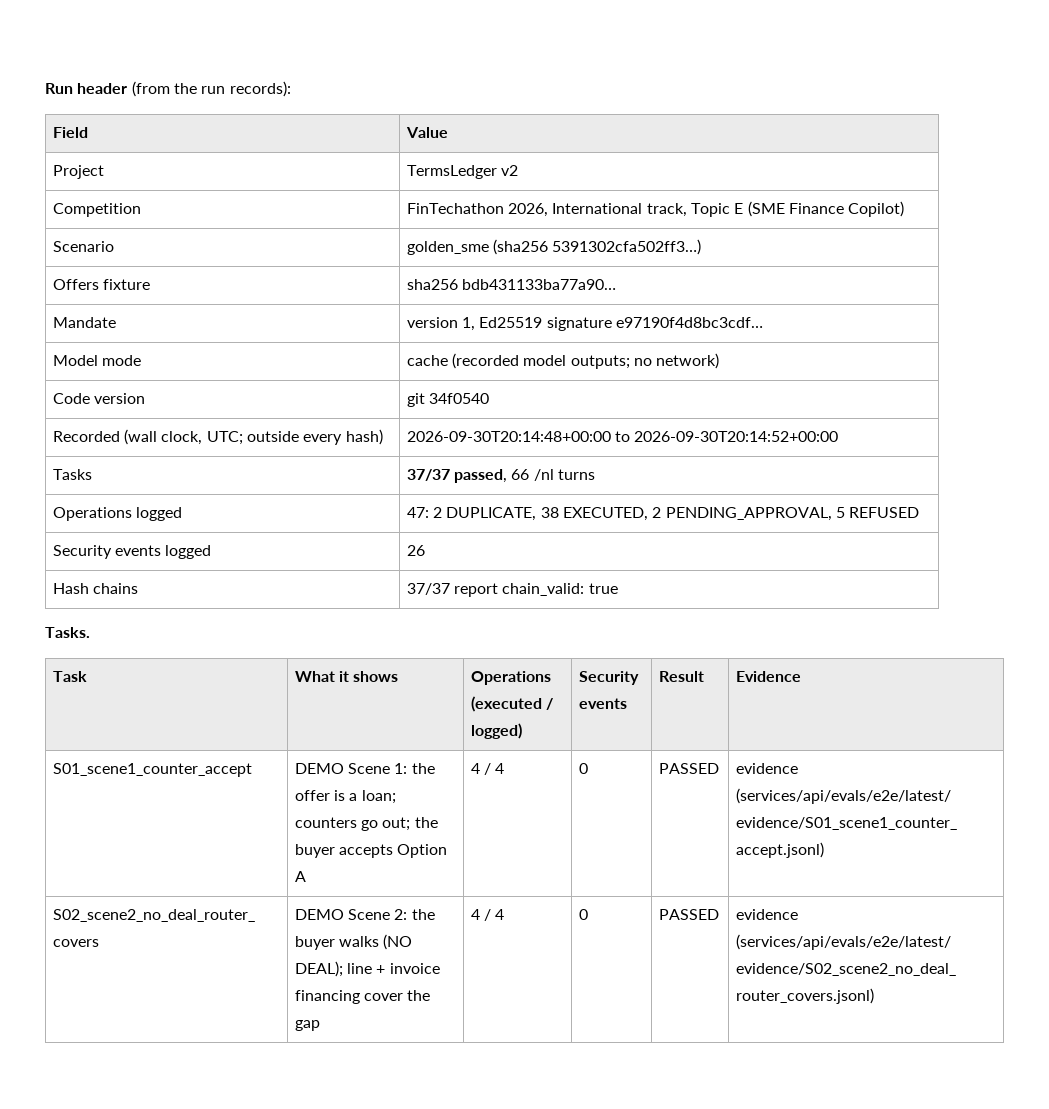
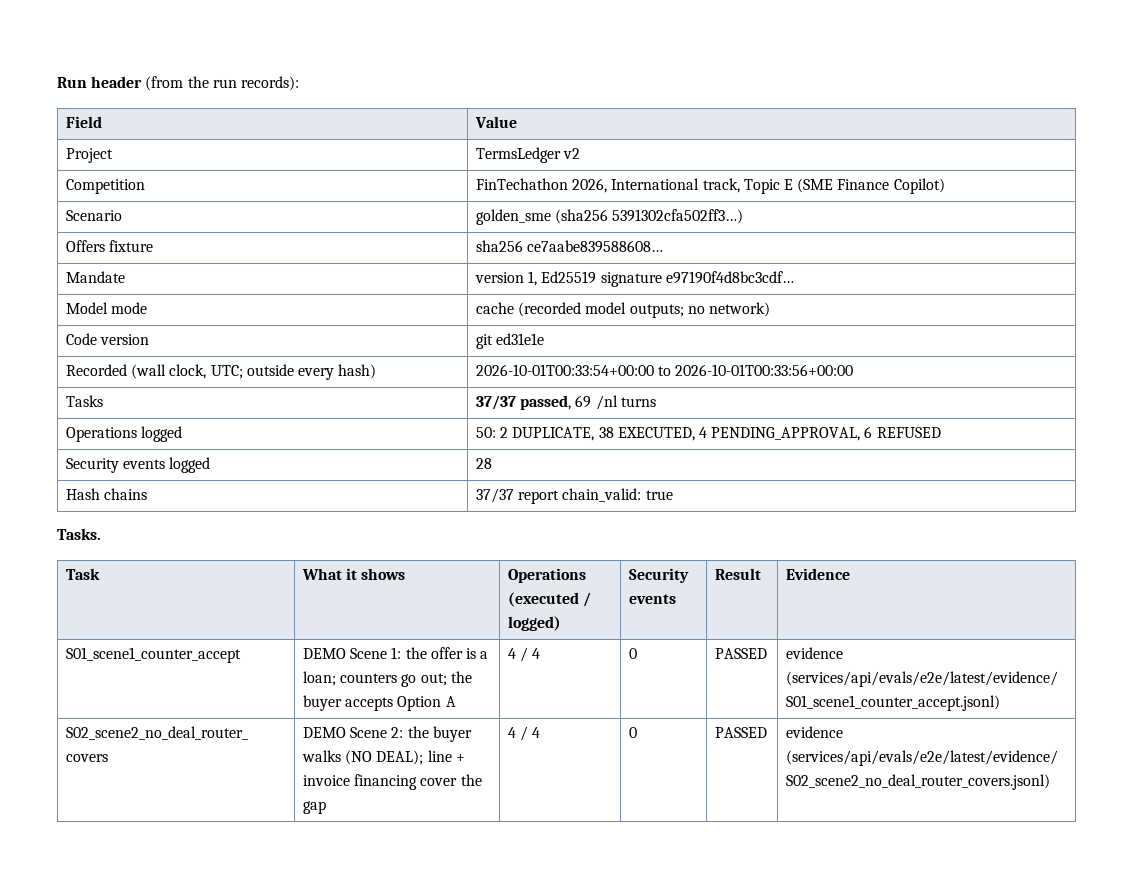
[462,279,617,290] bdb431133ba77a90… -> [527,240,664,253] ce7aabe839588608…
[429,393,490,404] 34f0540 -> [496,333,545,345] ed31e1e
[406,431,839,442] 2026-09-30T20:14:48+00:00 to 2026-09-30T20:14:52+00:00 -> [476,364,854,376] 2026-10-01T00:33:54+00:00 to 2026-10-01T00:33:56+00:00
[511,469,530,480] 66 -> [575,395,592,408] 69
[406,507,429,518] 47: -> [476,427,497,438] 50:
[652,507,846,521] 2 PENDING_APPROVAL, 5 -> [698,426,873,441] 4 PENDING_APPROVAL, 6
[406,545,425,556] 26 -> [476,458,493,469] 28

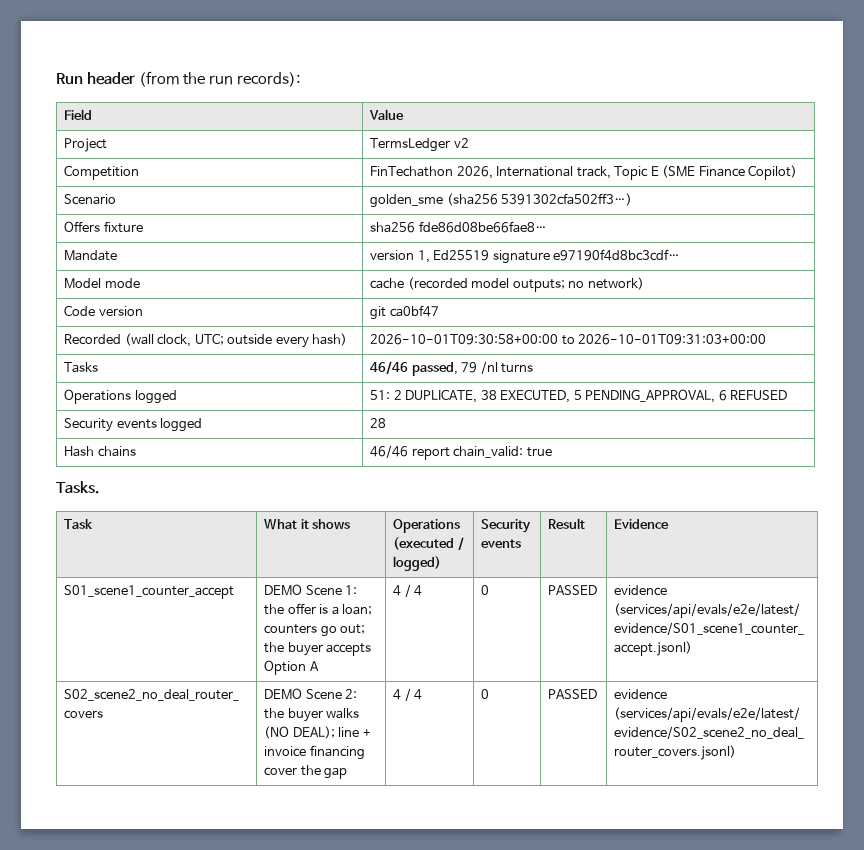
[527,240,664,253] ce7aabe839588608… -> [418,221,547,233] fde86d08be66fae8…
[496,333,545,345] ed31e1e -> [389,305,439,317] ca0bf47
[476,364,854,376] [66,395,104,407] [476,395,592,410] 2026-10-01T00:33:54+00:00 to 2026-10-01T00:33:56+00:00 // Tasks | 37/37 passed, 69 -> [370,334,767,345] [64,362,99,373] [370,361,478,376] 2026-10-01T09:30:58+00:00 to 2026-10-01T09:31:03+00:00 // Tasks | 46/46 passed, 79
[476,427,497,438] 50: -> [370,390,391,400] 51:
[698,427,707,438] 4 -> [573,390,582,400] 5
[476,488,515,503] 37/37 -> [370,445,409,458] 46/46

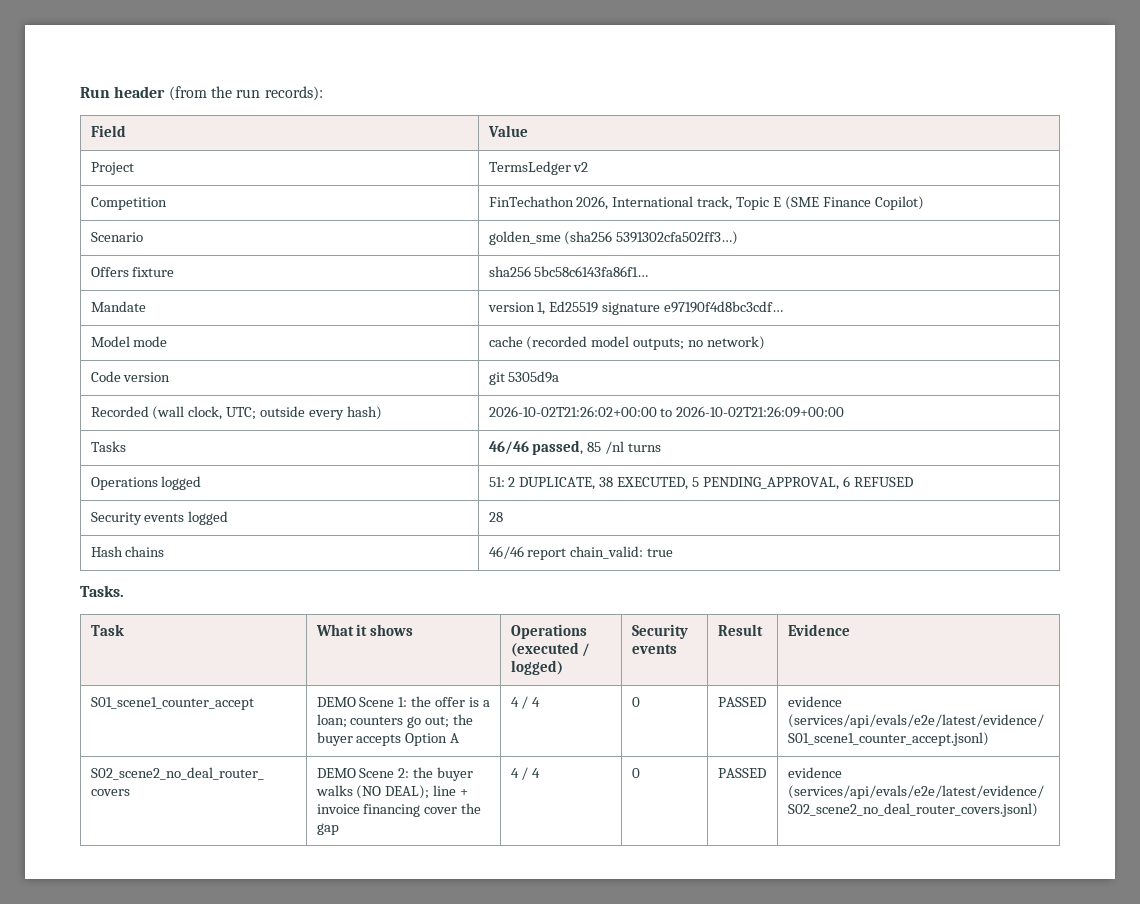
[418,221,547,233] fde86d08be66fae8… -> [534,266,649,277] 5bc58c6143fa86f1…
[389,305,439,317] ca0bf47 -> [508,371,560,383] 5305d9a
[370,334,767,345] 2026-10-01T09:30:58+00:00 to 2026-10-01T09:31:03+00:00 -> [488,406,845,418] 2026-10-02T21:26:02+00:00 to 2026-10-02T21:26:09+00:00
[461,362,478,373] 79 -> [587,442,602,452] 85

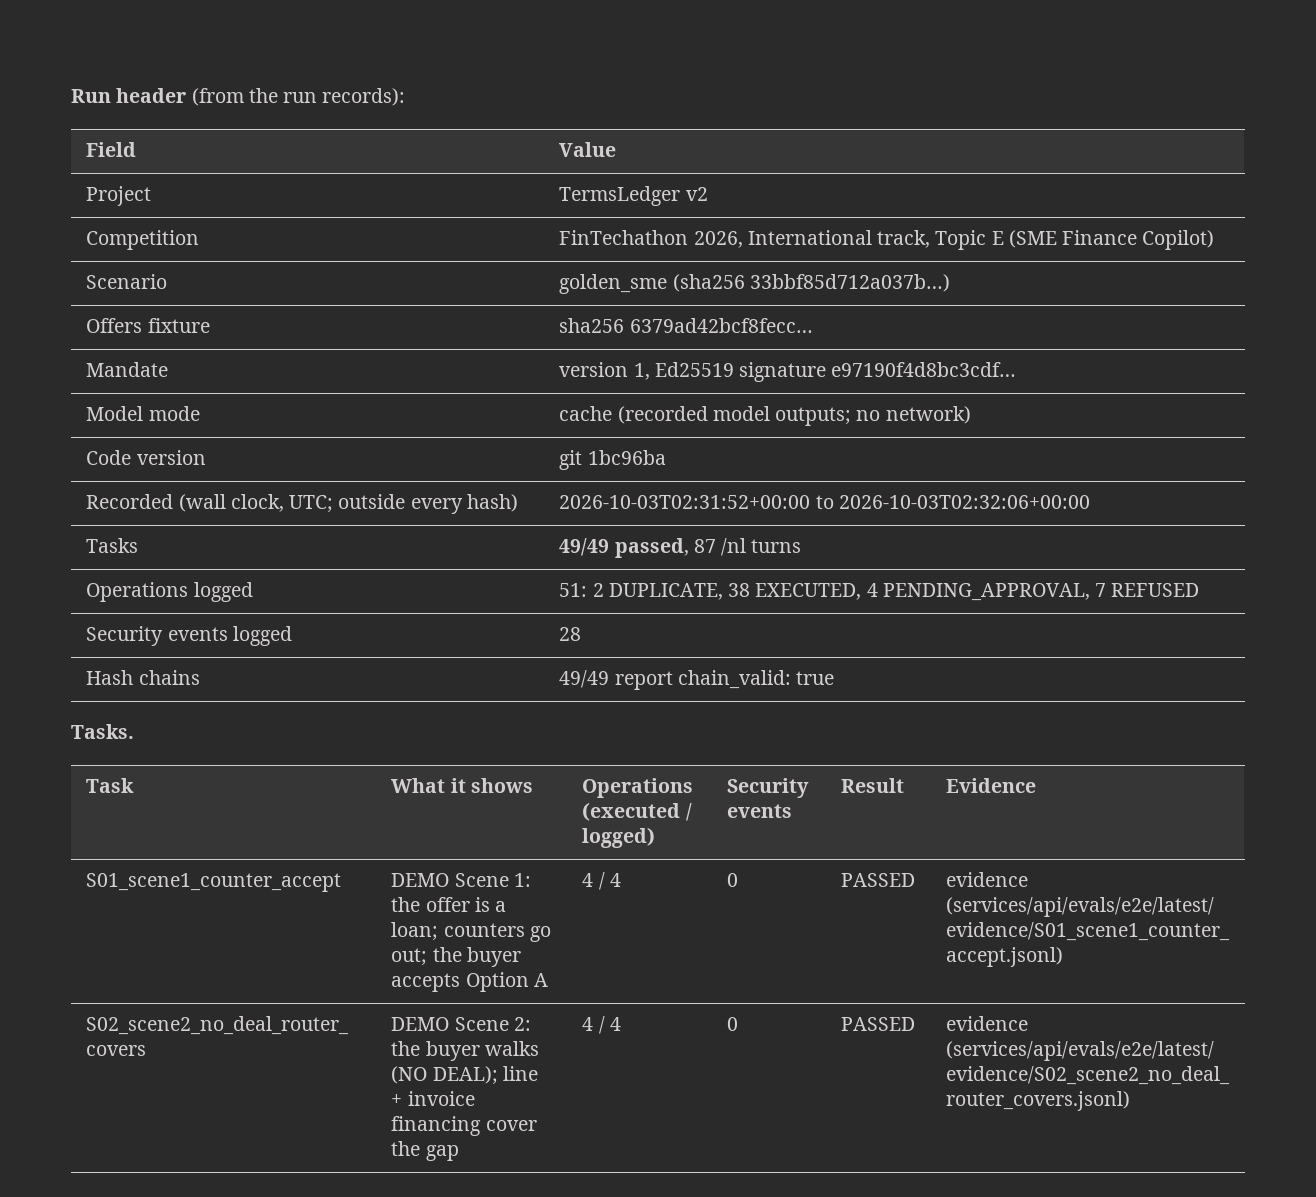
[616,231,739,245] 5391302cfa502ff3…) -> [749,274,950,292] 33bbf85d712a037b…)
[534,266,649,277] 5bc58c6143fa86f1… -> [629,318,813,333] 6379ad42bcf8fecc…
[508,371,560,383] 5305d9a -> [587,450,666,465] 1bc96ba
[488,406,845,418] [90,441,126,452] [488,440,602,455] 2026-10-02T21:26:02+00:00 to 2026-10-02T21:26:09+00:00 // Tasks | 46/46 passed, 85 -> [559,495,1090,509] [86,538,139,553] [559,538,716,558] 2026-10-03T02:31:52+00:00 to 2026-10-03T02:32:06+00:00 // Tasks | 49/49 passed, 87
[692,476,850,490] 5 PENDING_APPROVAL, 6 -> [866,583,1107,601] 4 PENDING_APPROVAL, 7
[488,546,524,559] 46/46 -> [559,670,610,688] 49/49

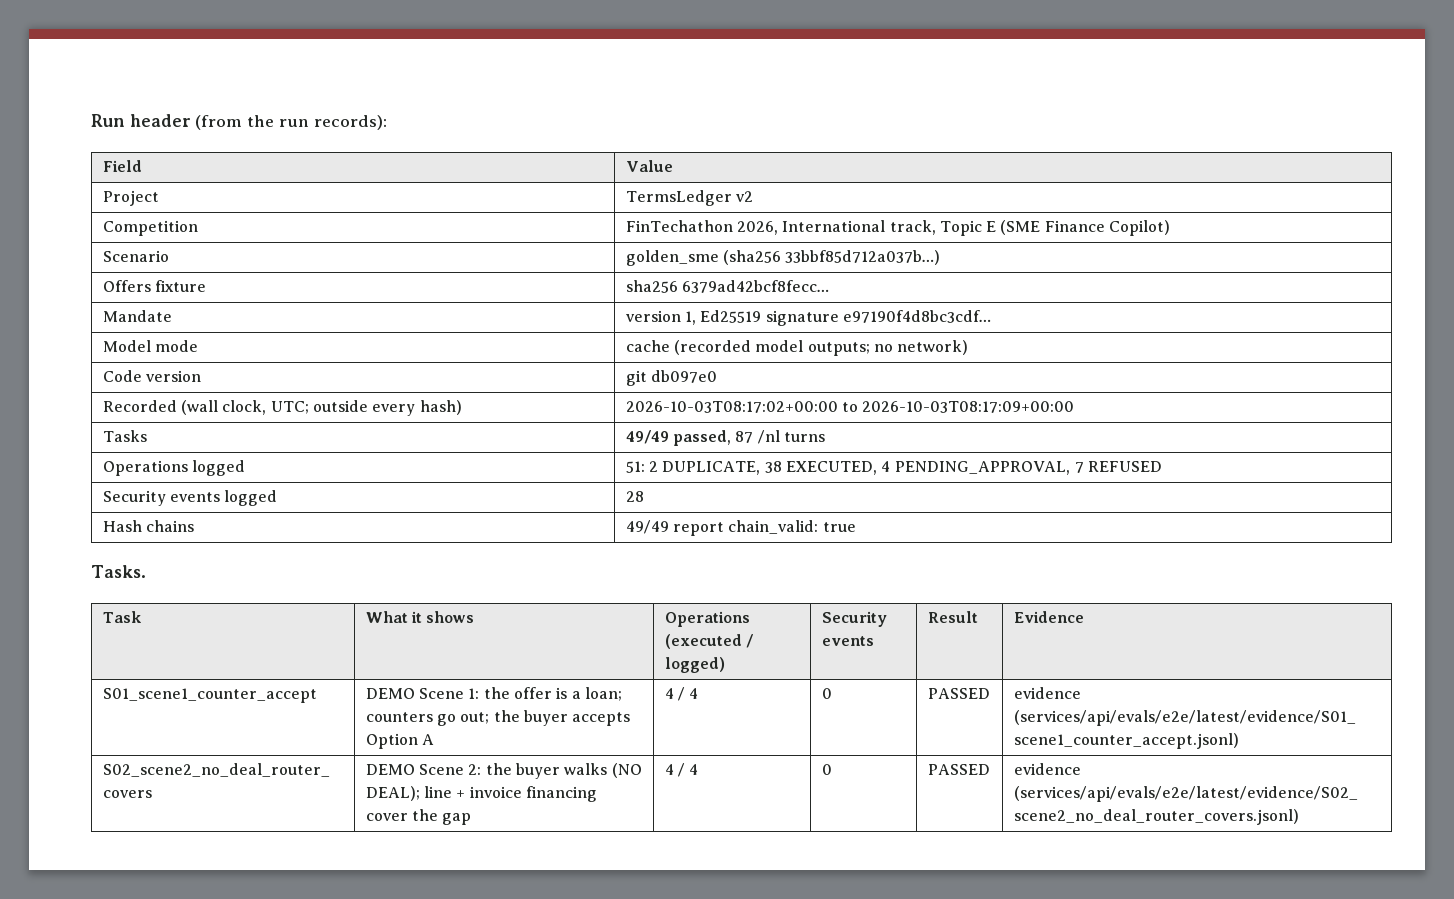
[587,450,666,465] 1bc96ba -> [650,370,717,383] db097e0
[559,495,1090,509] 2026-10-03T02:31:52+00:00 to 2026-10-03T02:32:06+00:00 -> [625,401,1075,413] 2026-10-03T08:17:02+00:00 to 2026-10-03T08:17:09+00:00

